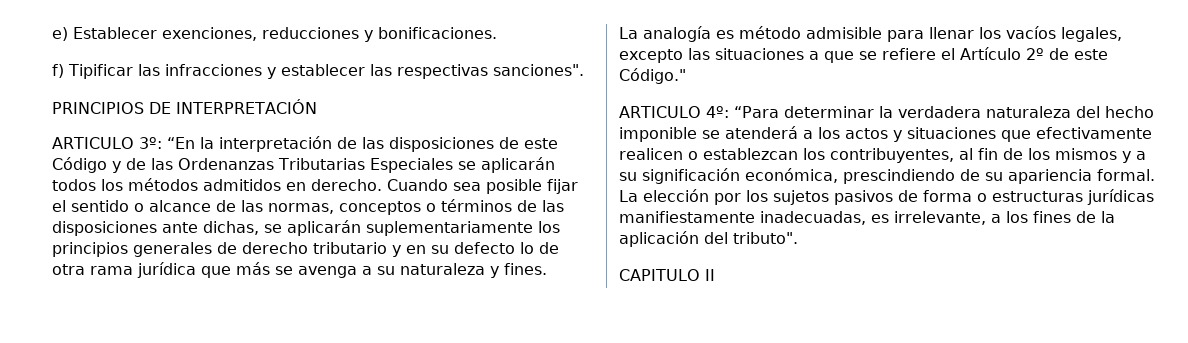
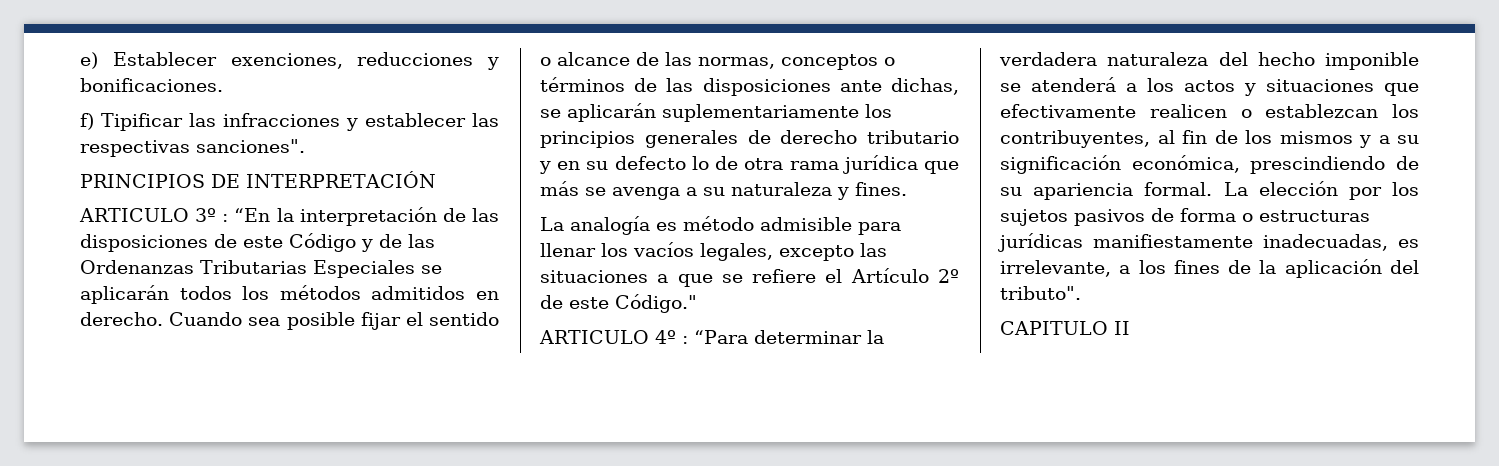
[138,137,162,149] 3º: -> [195,208,229,222] 3º :
[705,106,729,118] 4º: -> [655,330,688,344] 4º :

